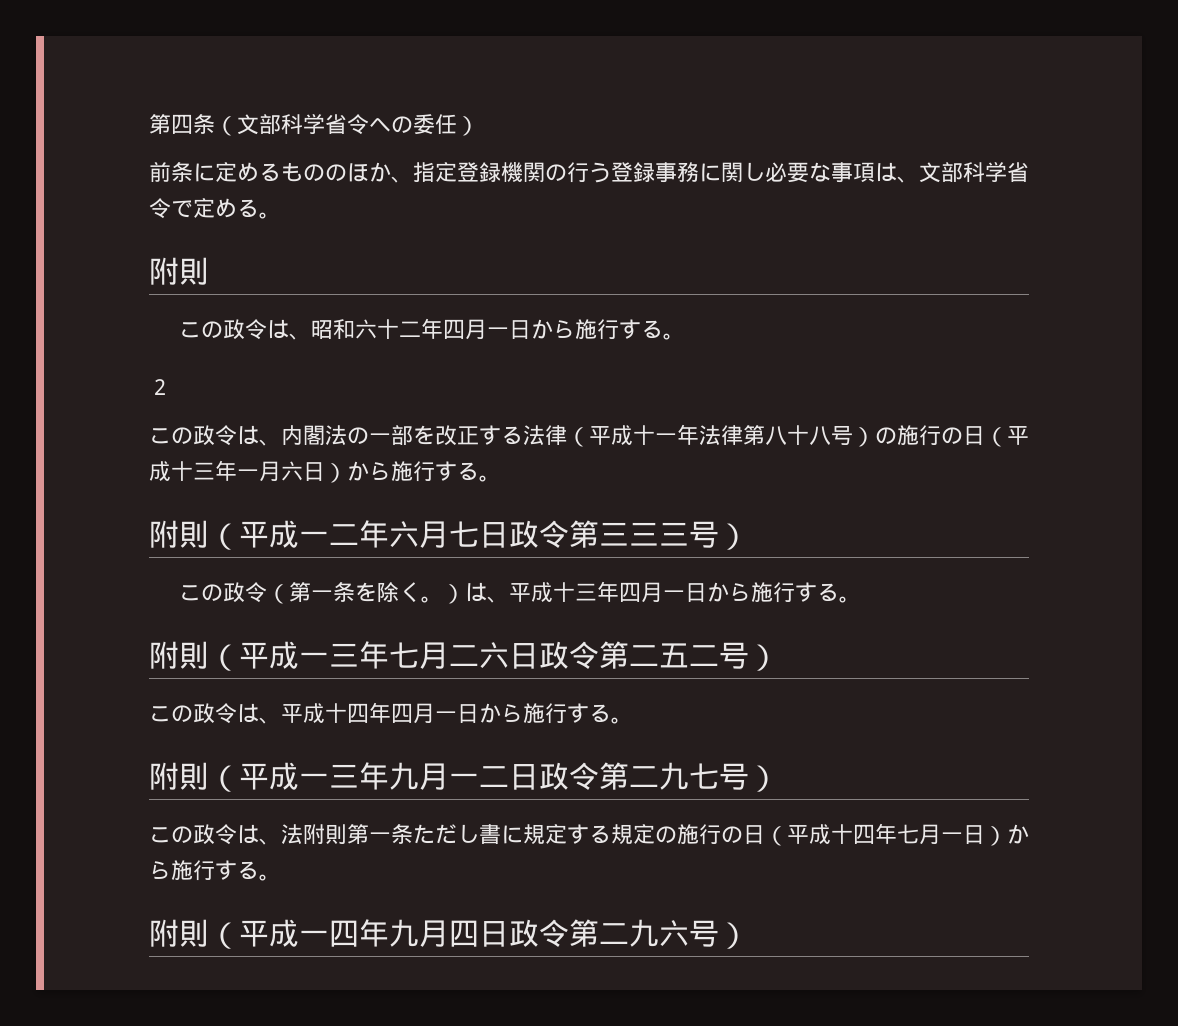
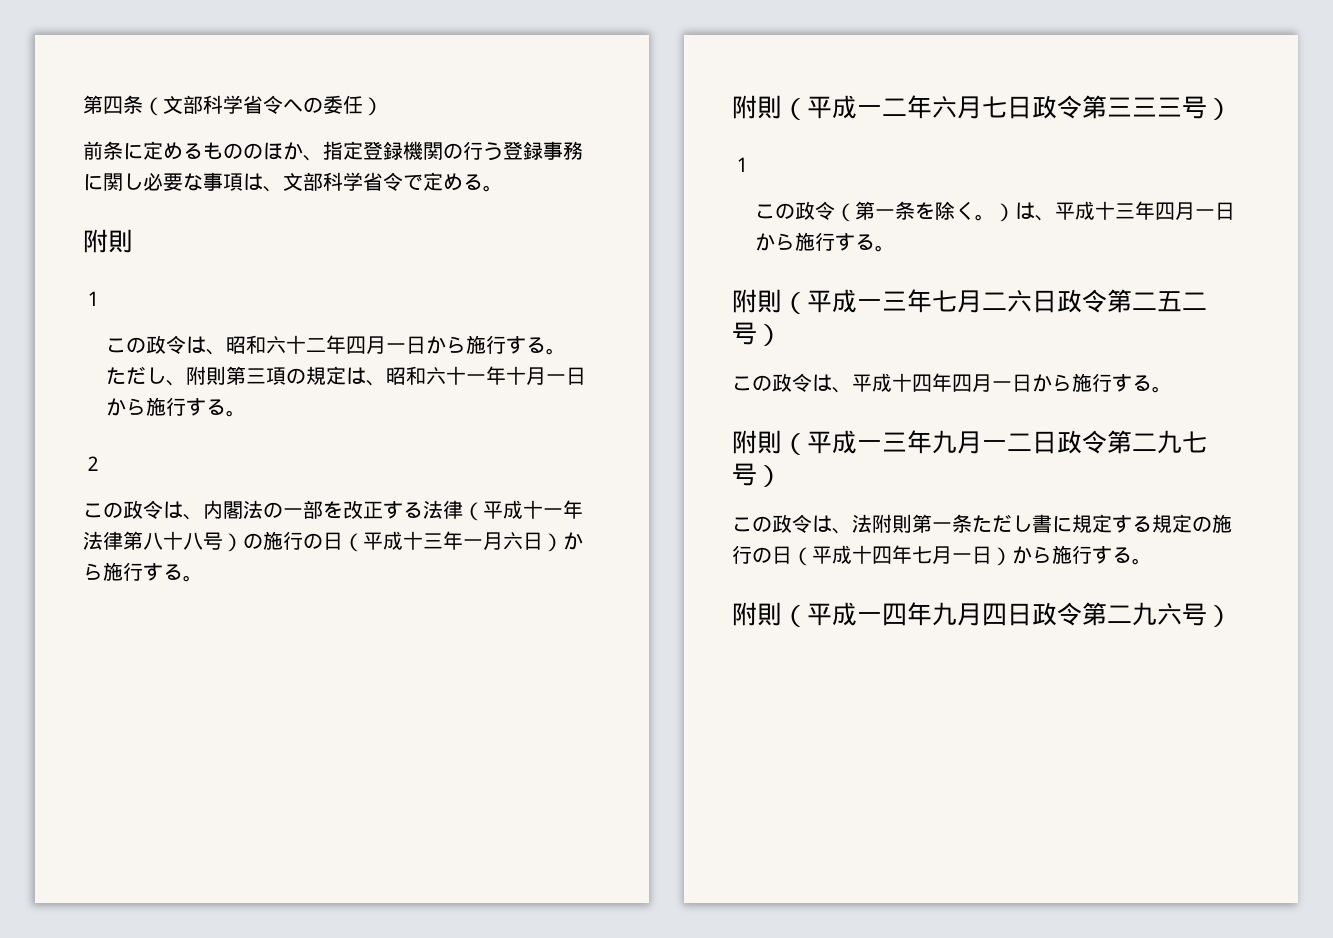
(209, 271) none -> [83,291,103,306] // １
(686, 336) none -> [105,366,586,386] [105,397,246,417] // ただし、附則第三項の規定は、昭和六十一年十月一日から施行する。
(749, 536) none -> [732,157,752,172] // １

